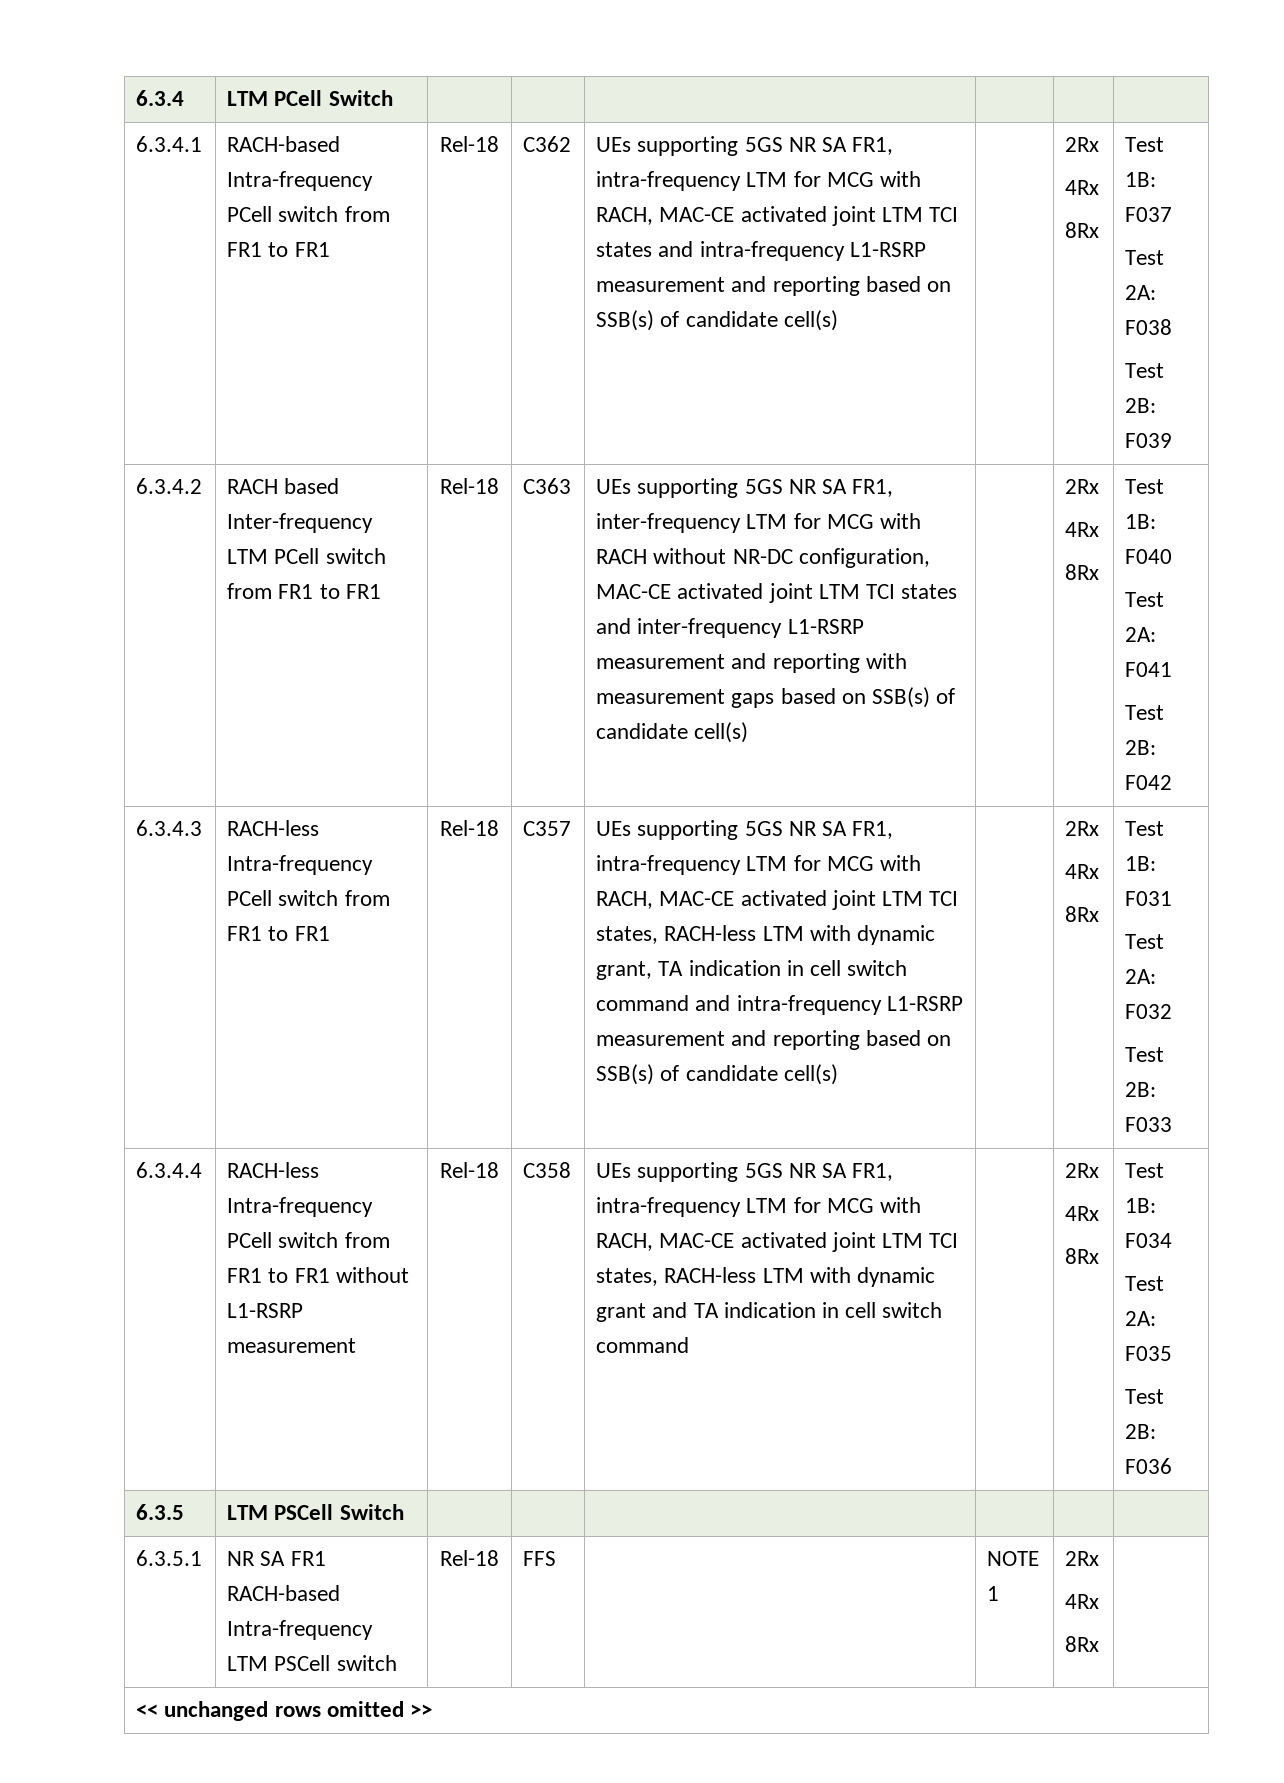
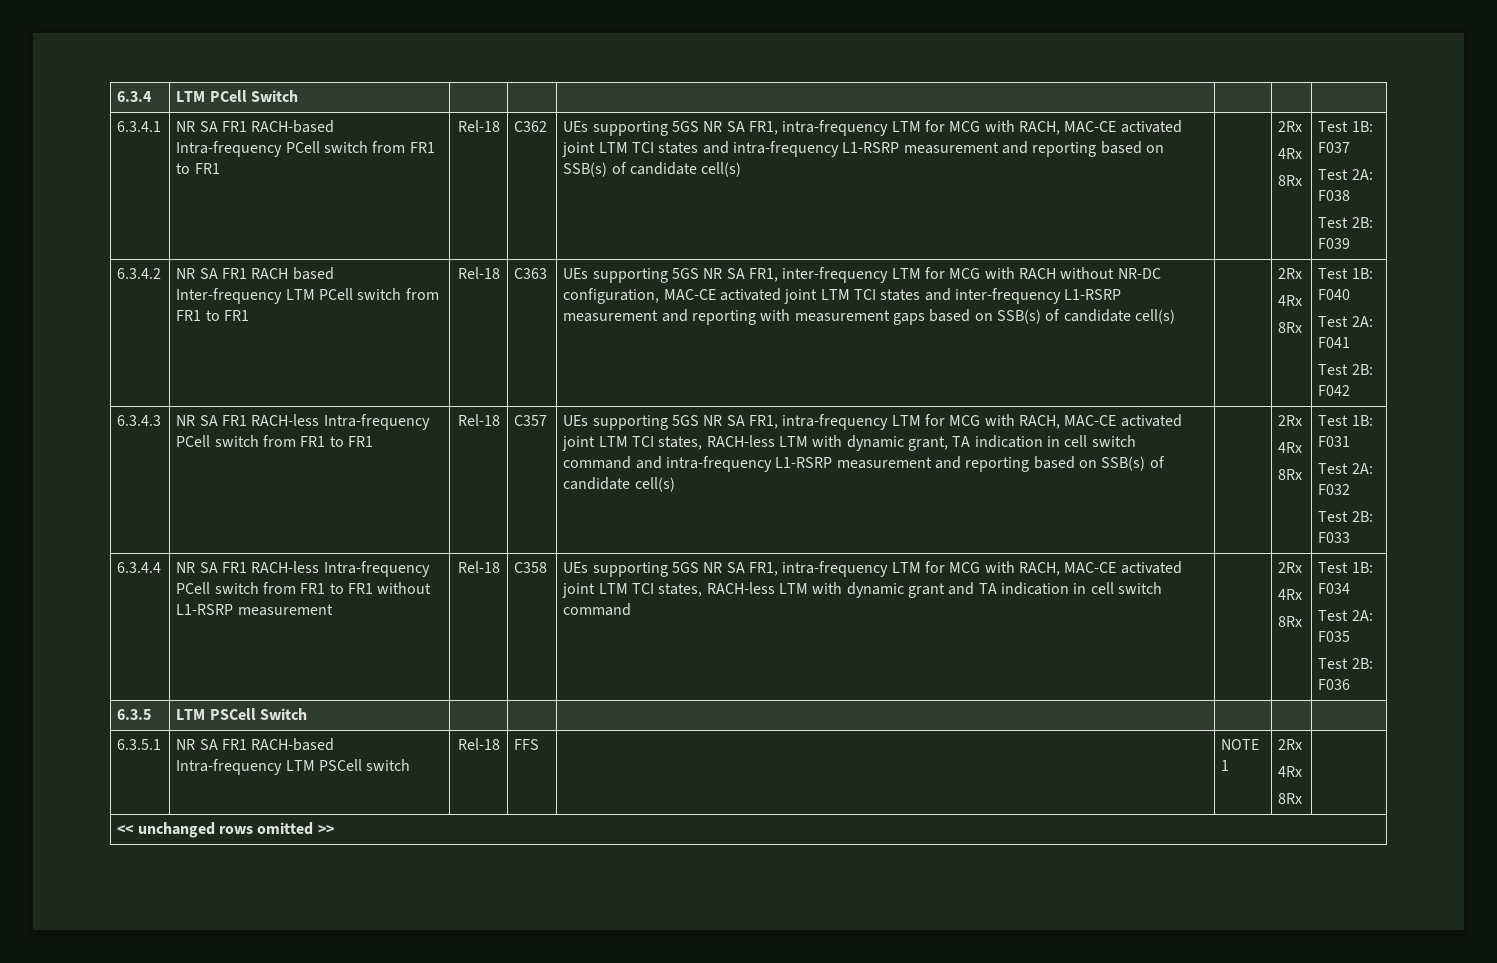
(203, 144) none -> [176,121,248,132] NR SA FR1
(203, 486) none -> [176,268,248,279] NR SA FR1
(203, 828) none -> [176,415,248,426] NR SA FR1
(203, 1170) none -> [176,562,248,573] NR SA FR1

